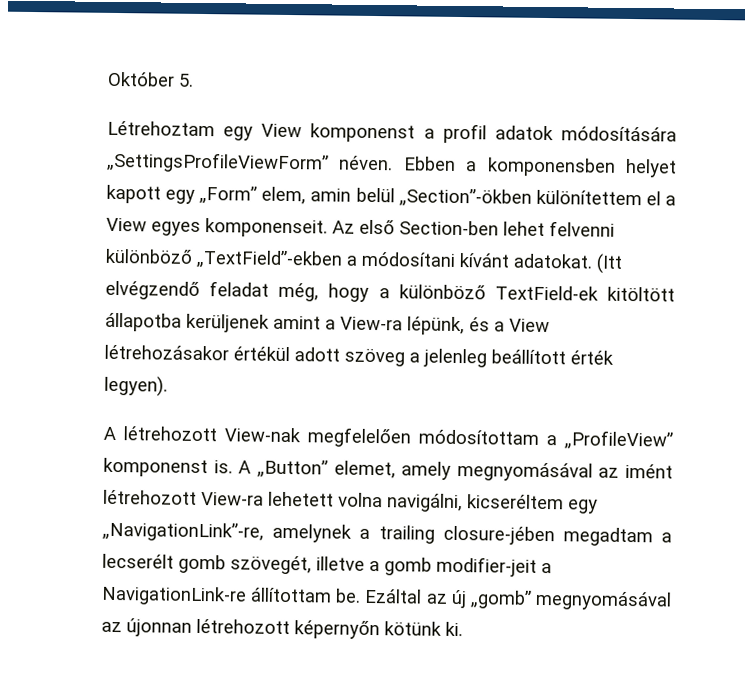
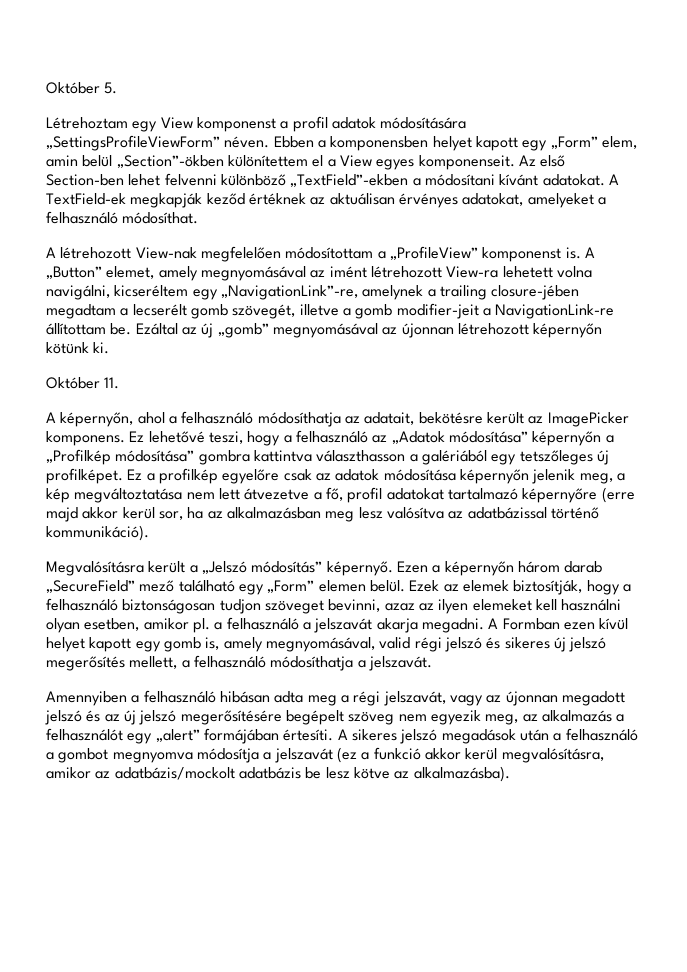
[596,253,623,274] [105,280,676,302] [105,312,550,336] [104,344,614,368] [104,375,168,397] (Itt elvégzendő feladat még, hogy a különböző TextField-ek kitöltött állapotba kerüljenek amint a View-ra lépünk, és a View létrehozásakor értékül adott szöveg a jelenleg beállított érték legyen). -> [608,174,619,185] [46,193,606,208] [46,211,199,224] A TextField-ek megkapják keződ értéknek az aktuálisan érvényes adatokat, amelyeket a felhasználó módosíthat.
(463, 629) none -> [46,377,120,389] [46,411,629,427] [46,430,614,446] [46,449,609,465] [46,468,625,484] [46,487,635,503] [46,507,599,522] [46,525,149,541] [46,561,603,576] [46,580,631,595] [46,598,622,614] [46,617,629,633] [46,637,607,652] [46,655,432,671] [46,690,625,706] [45,710,625,725] [46,728,638,744] [46,747,604,763] [46,766,510,782] // Október 11. // A képernyőn, ahol a felhasználó módosíthatja az adatait, bekötésre került az ImagePicker komponens. Ez lehetővé teszi, hogy a felhasználó az „Adatok módosítása” képernyőn a „Profilkép módosítása” gombra kattintva választhasson a galériából egy tetszőleges új profilképet. Ez a profilkép egyelőre csak az adatok módosítása képernyőn jelenik meg, a kép megváltoztatása nem lett átvezetve a fő, profil adatokat tartalmazó képernyőre (erre majd akkor kerül sor, ha az alkalmazásban meg lesz valósítva az adatbázissal történő kommunikáció). // Megvalósításra került a „Jelszó módosítás” képernyő. Ezen a képernyőn három darab „SecureField” mező található egy „Form” elemen belül. Ezek az elemek biztosítják, hogy a felhasználó biztonságosan tudjon szöveget bevinni, azaz az ilyen elemeket kell használni olyan esetben, amikor pl. a felhasználó a jelszavát akarja megadni. A Formban ezen kívül helyet kapott egy gomb is, amely megnyomásával, valid régi jelszó és sikeres új jelszó megerősítés mellett, a felhasználó módosíthatja a jelszavát. // Amennyiben a felhasználó hibásan adta meg a régi jelszavát, vagy az újonnan megadott jelszó és az új jelszó megerősítésére begépelt szöveg nem egyezik meg, az alkalmazás a felhasználót egy „alert” formájában értesíti. A sikeres jelszó megadások után a felhasználó a gombot megnyomva módosítja a jelszavát (ez a funkció akkor kerül megvalósításra, amikor az adatbázis/mockolt adatbázis be lesz kötve az alkalmazásba).

